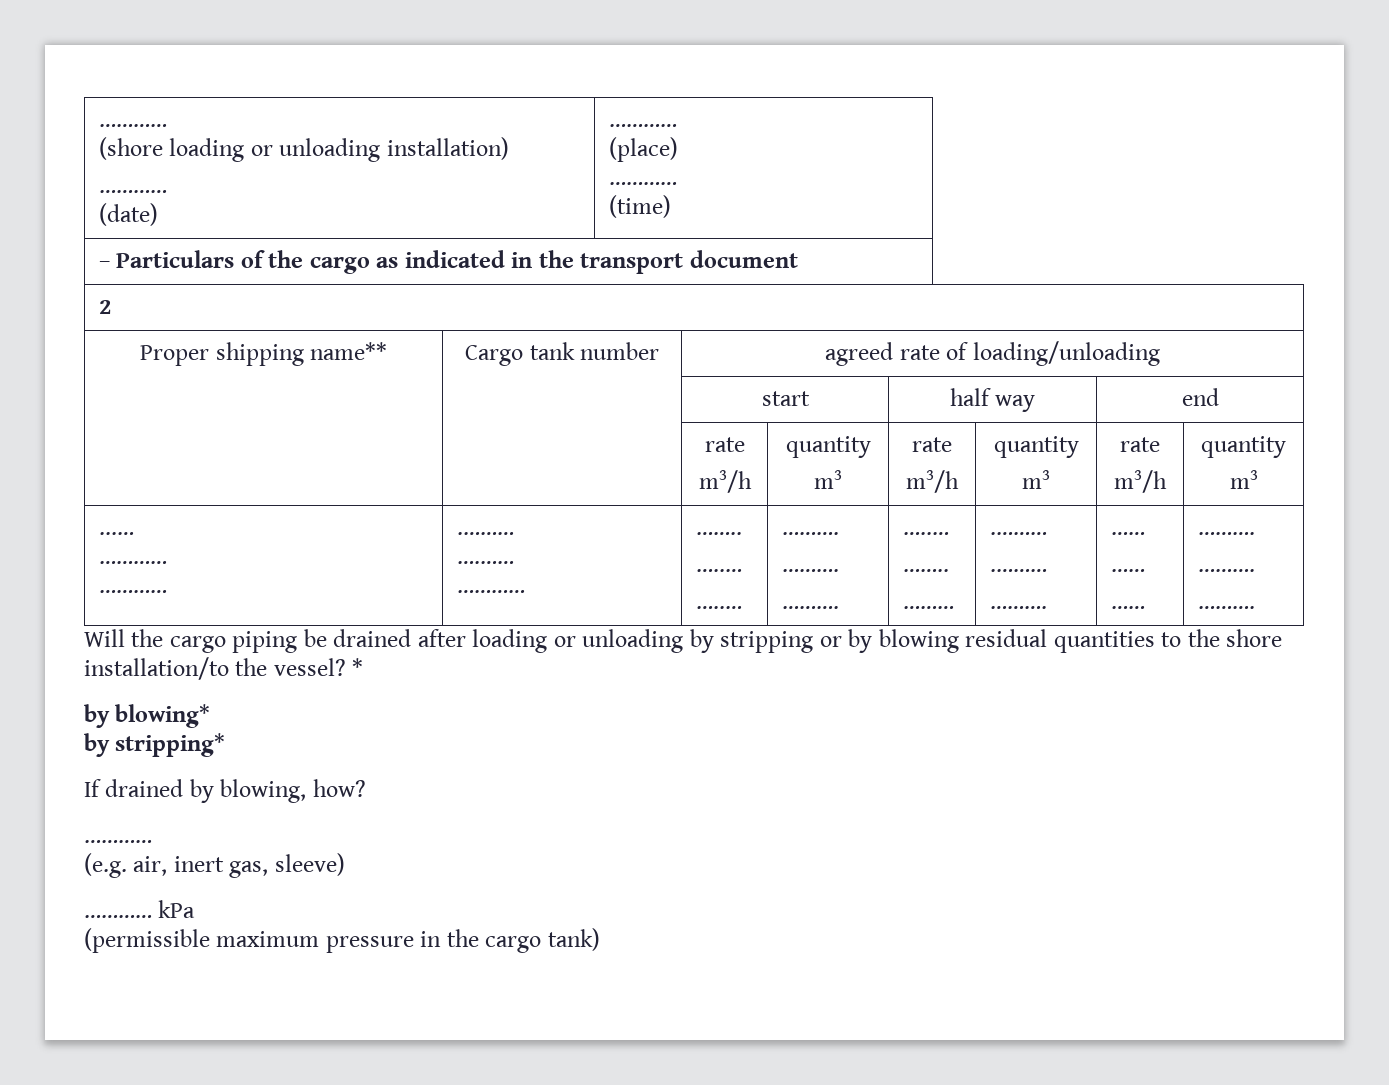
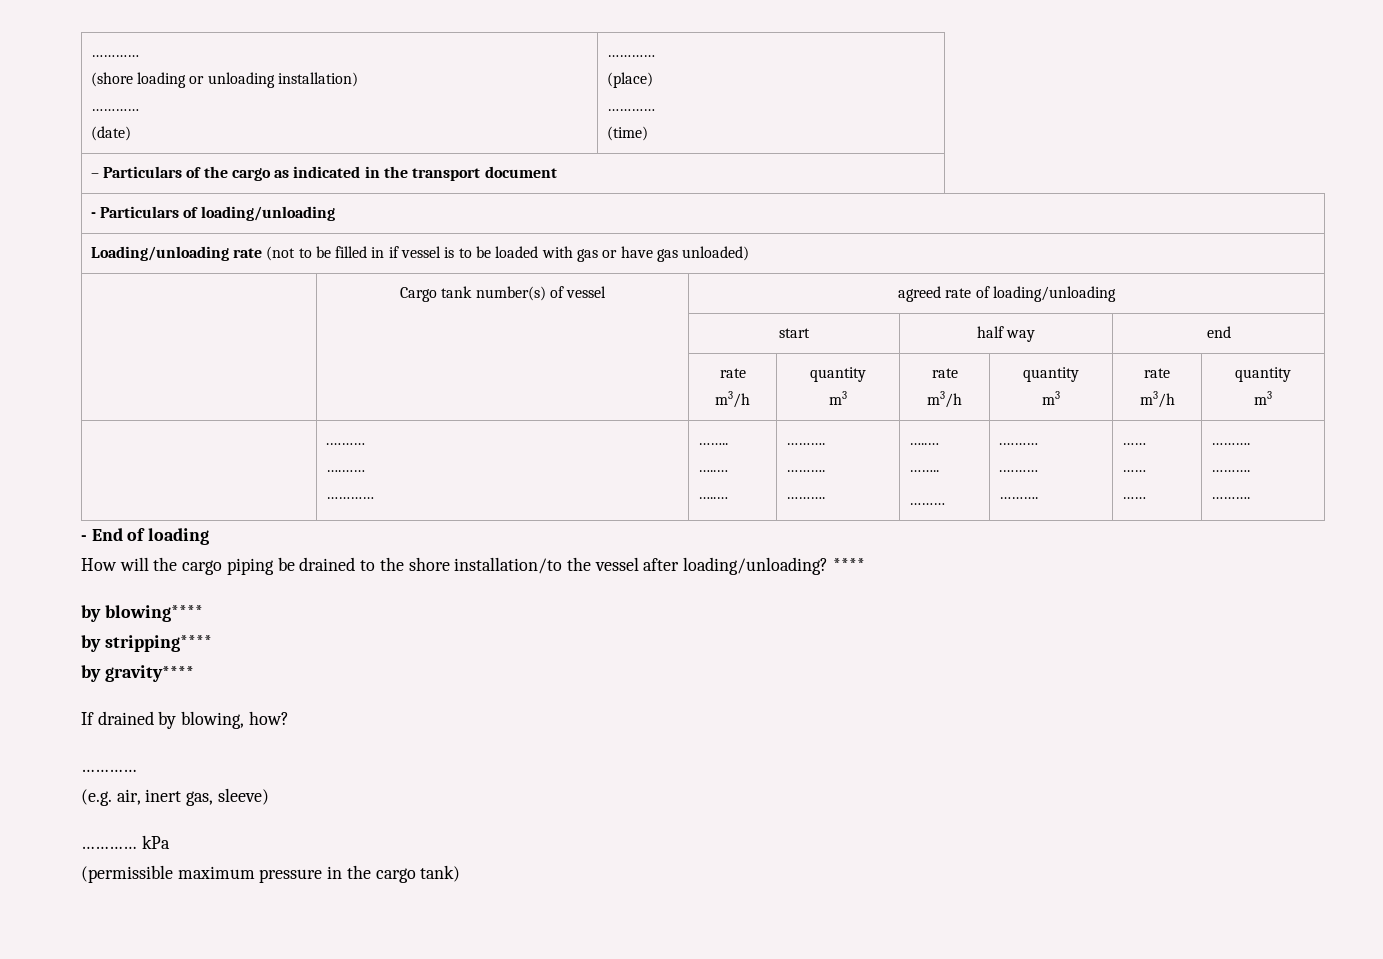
[98,300,111,314] [140,342,387,366] 2 // Proper shipping name** -> [90,206,335,221] [90,246,750,262] - Particulars of loading/unloading // Loading/unloading rate (not to be filled in if vessel is to be loaded with gas or have gas unloaded) //
[579,342,659,360] number -> [475,286,607,301] number(s) of vessel
[98,532,134,535] [98,561,167,564] [98,590,167,593] ...… // ………… // ………… -> (1272, 398) none
[84,629,125,647] Will -> [81,528,210,545] [81,557,149,571] - End of loading // How will
[417,629,1155,653] after loading or unloading by stripping or by blowing residual quantities -> (356, 564) none
[273,658,364,676] [84,704,211,728] [84,733,226,757] vessel? * // by blowing* // by stripping* -> [594,557,865,575] [81,605,203,622] [81,635,212,652] [81,665,194,682] vessel after loading/unloading? **** // by blowing**** // by stripping**** // by gravity****

